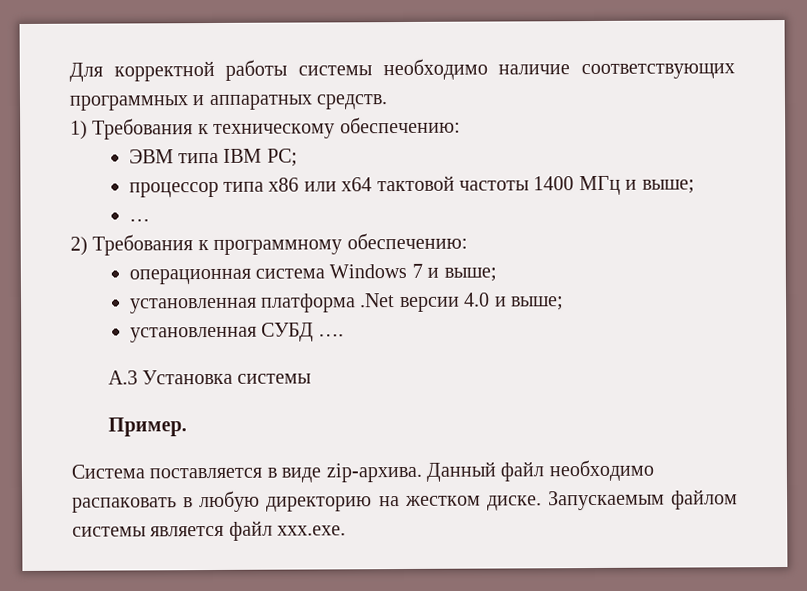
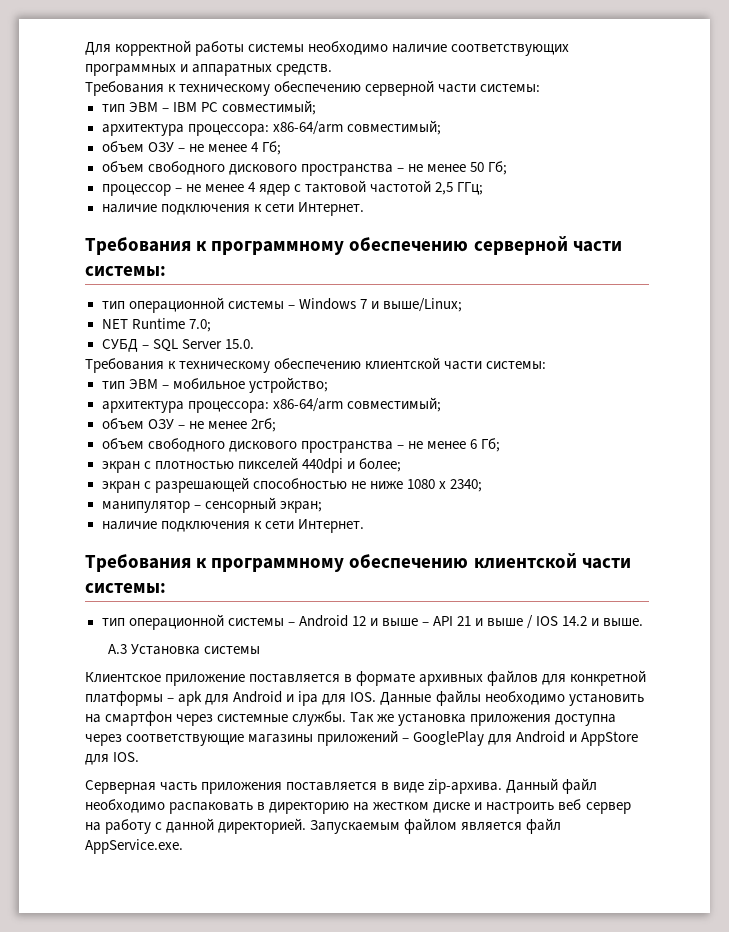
[70,116,461,140] [128,148,298,167] [128,175,695,198] [128,218,150,222] [70,232,468,256] [128,263,497,285] [129,292,564,314] [129,322,345,343] [107,369,312,385] [107,417,187,437] [71,464,145,479] 1) Требования к техническому обеспечению: // ЭВМ типа IBM PC; // процессор типа x86 или x64 тактовой частоты 1400 МГц и выше; // … // 2) Требования к программному обеспечению: // операционная система Windows 7 и выше; // установленная платформа .Net версии 4.0 и выше; // установленная СУБД …. // А.3 Установка системы // Пример. // Система -> [85,80,541,96] [101,100,316,115] [101,120,441,136] [101,141,281,155] [101,161,507,176] [101,180,484,196] [101,202,364,216] [85,236,622,255] [85,266,166,276] [101,297,462,313] [101,318,211,332] [101,339,254,352] [85,357,547,373] [101,377,328,393] [101,397,441,413] [101,418,276,432] [101,438,500,453] [101,457,401,473] [101,477,482,493] [101,497,322,513] [101,519,364,533] [85,553,631,572] [85,583,166,593] [101,614,644,630] [107,644,260,655] [85,670,647,686] [85,690,644,706] [85,711,617,726] [85,730,639,746] [85,752,140,765] [85,780,283,794] Требования к техническому обеспечению серверной части системы: // тип ЭВМ – IBM PC совместимый; // архитектура процессора: x86-64/arm совместимый; // объем ОЗУ – не менее 4 Гб; // объем свободного дискового пространства – не менее 50 Гб; // процессор – не менее 4 ядер с тактовой частотой 2,5 ГГц; // наличие подключения к сети Интернет. // Требования к программному обеспечению серверной части системы: // тип операционной системы – Windows 7 и выше/Linux; // NET Runtime 7.0; // СУБД – SQL Server 15.0. // Требования к техническому обеспечению клиентской части системы: // тип ЭВМ – мобильное устройство; // архитектура процессора: x86-64/arm совместимый; // объем ОЗУ – не менее 2гб; // объем свободного дискового пространства – не менее 6 Гб; // экран с плотностью пикселей 440dpi и более; // экран с разрешающей способностью не ниже 1080 х 2340; // манипулятор – сенсорный экран; // наличие подключения к сети Интернет. // Требования к программному обеспечению клиентской части системы: // тип операционной системы – Android 12 и выше – API 21 и выше / IOS 14.2 и выше. // А.3 Установка системы // Клиентское приложение поставляется в формате архивных файлов для конкретной платформы – apk для Android и ipa для IOS. Данные файлы необходимо установить на смартфон через системные службы. Так же установка приложения доступна через соответствующие магазины приложений – GooglePlay для Android и AppStore для IOS. // Серверная часть приложения
[199,490,261,513] любую -> (266, 806) none
[486,495,542,511] диске. -> [433,799,631,814] [85,818,307,834] диске и настроить веб сервер на работу с данной директорией.
[72,526,146,537] системы -> (458, 826) none
[277,525,347,536] ххх.exe. -> [85,839,183,854] AppService.exe.

